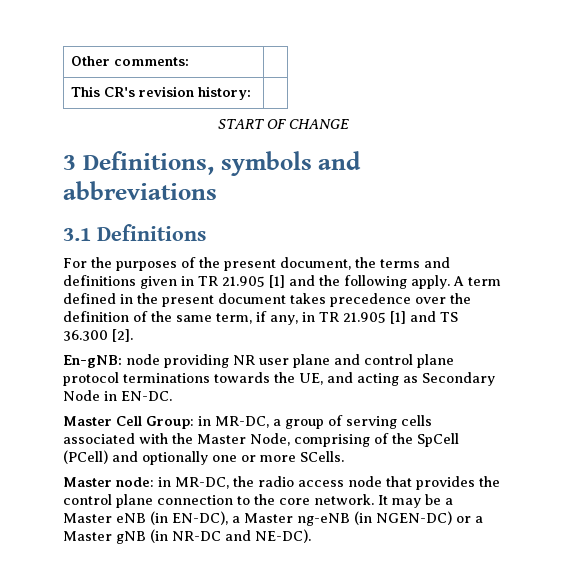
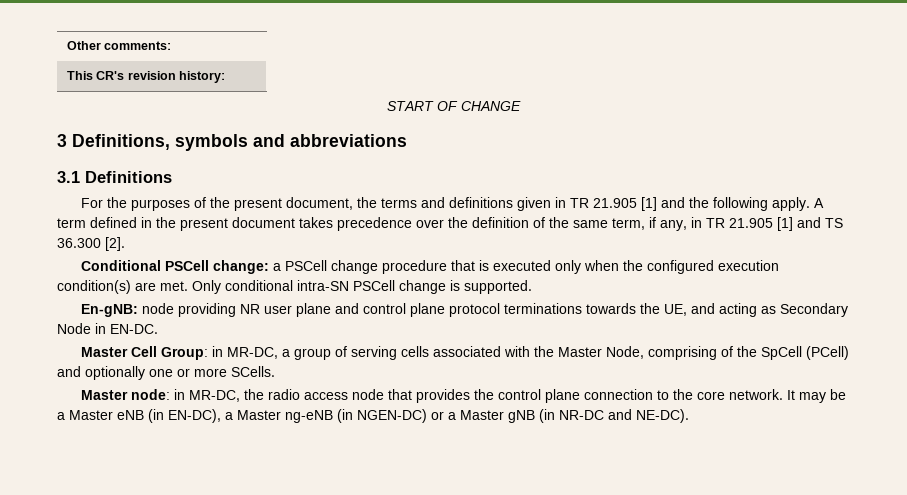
(133, 335) none -> [80,260,779,274] [57,280,532,294] // Conditional PSCell change: a PSCell change procedure that is executed only when the configured execution condition(s) are met. Only conditional intra-SN PSCell change is supported.

